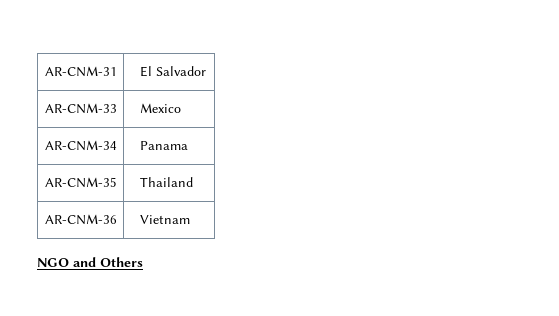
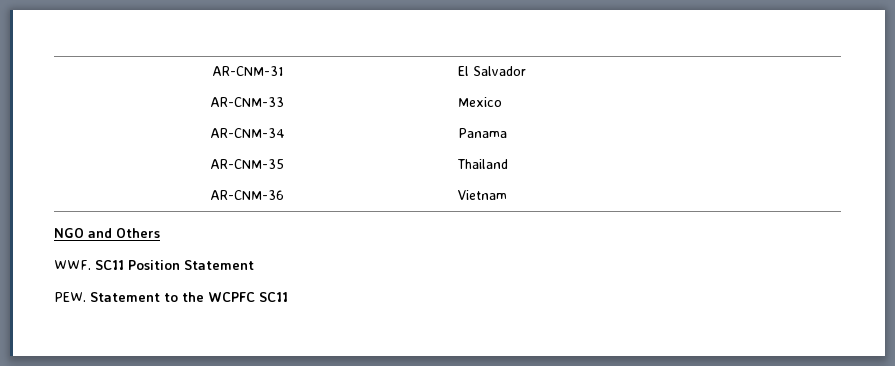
(143, 262) none -> [54,260,254,270] [54,292,288,302] // WWF. SC11 Position Statement // PEW. Statement to the WCPFC SC11

